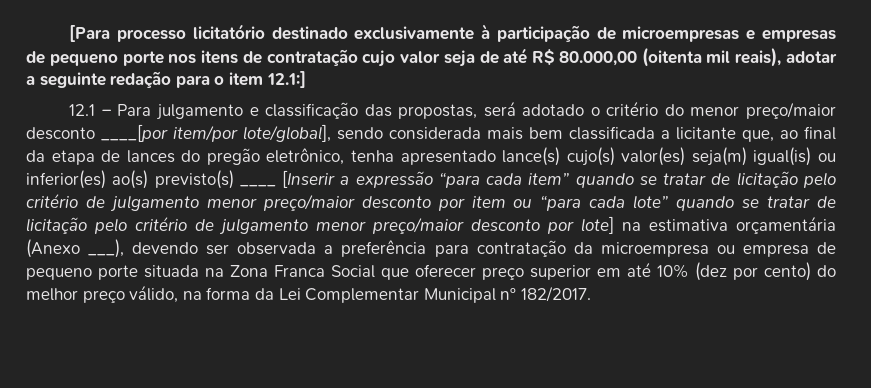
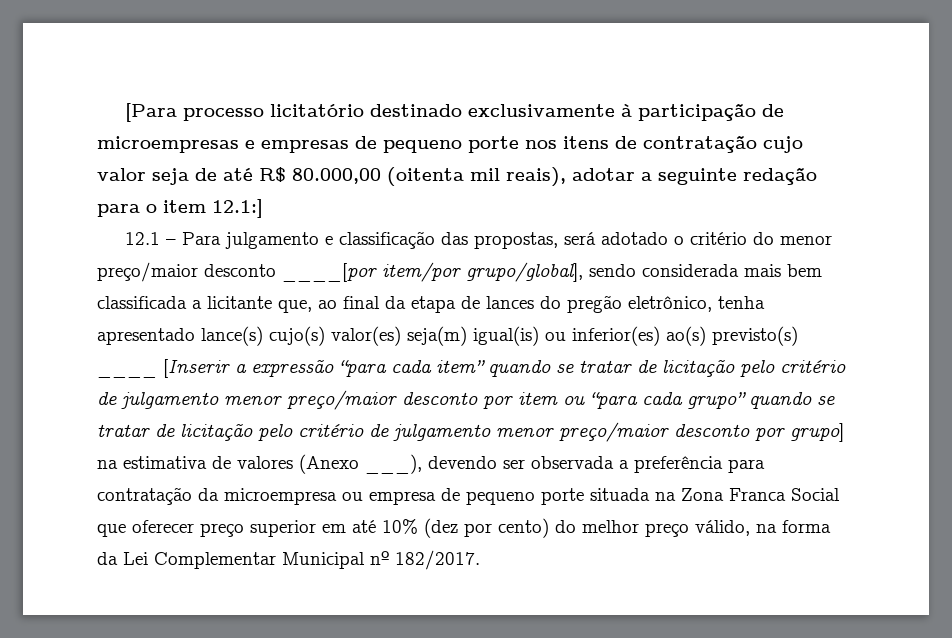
[243,124,331,142] lote/global], -> [466,262,583,282] grupo/global],
[633,195,669,209] lote” -> [687,392,746,409] grupo”
[581,216,614,234] lote] -> [790,423,844,442] grupo]
[736,216,836,234] orçamentária -> [212,456,293,469] de valores

